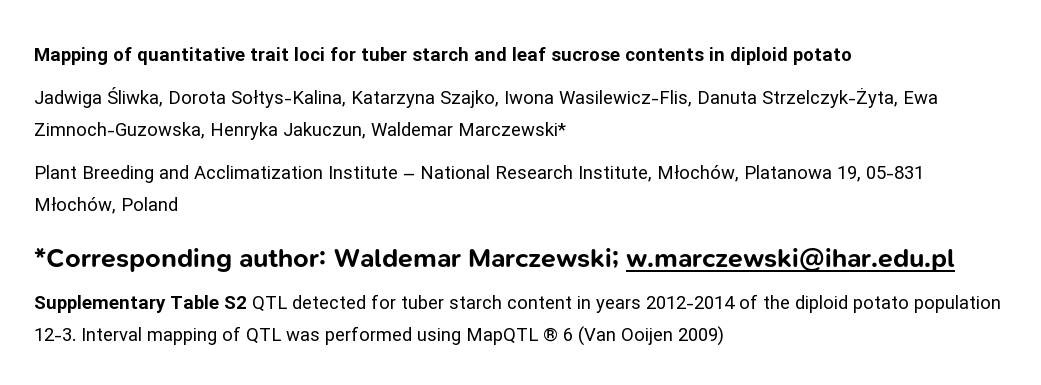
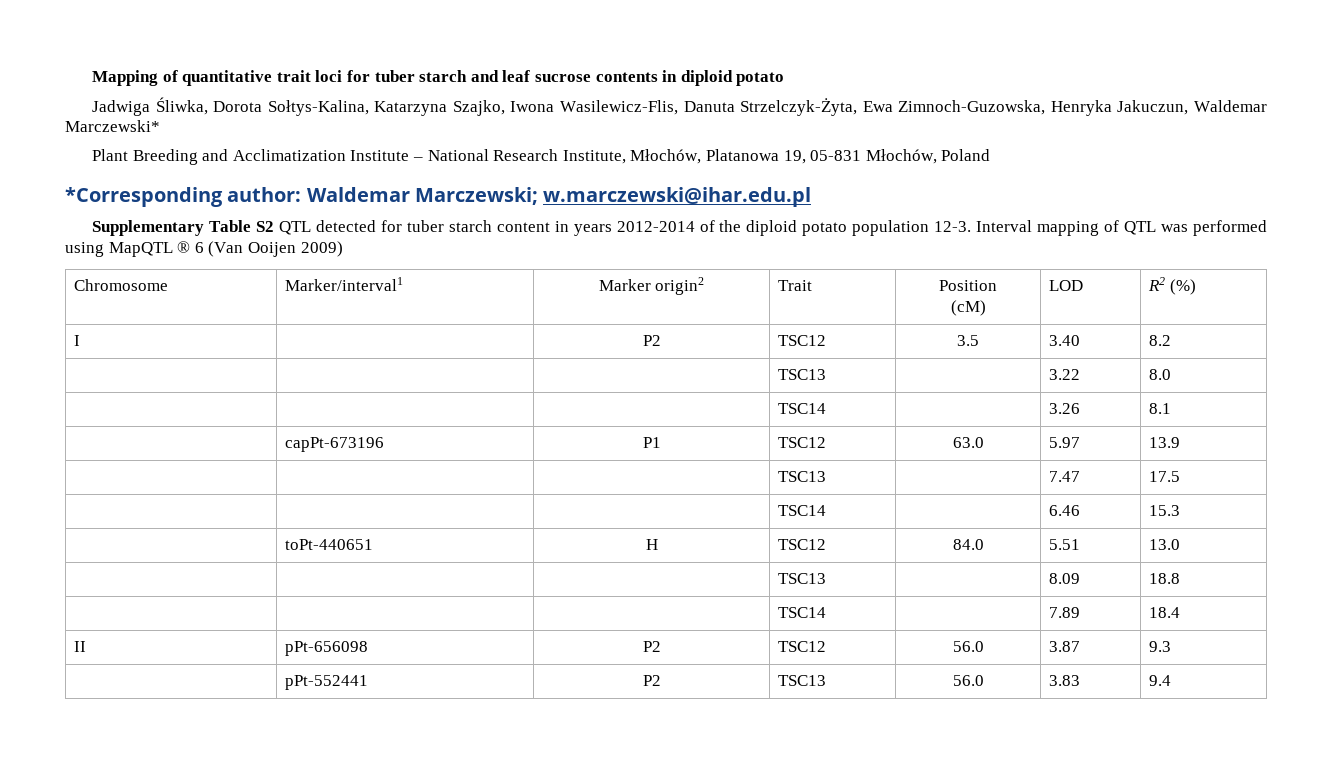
(724, 336) none -> [74,279,169,291] [285,277,404,291] [598,277,705,295] [778,280,813,291] [939,280,997,291] [950,300,986,316] [1049,280,1084,291] [1148,277,1196,295] [74,335,81,346] [642,335,661,346] [778,335,827,346] [957,335,979,346] [1049,335,1081,346] [1149,335,1172,346] [778,369,827,380] [1049,369,1081,380] [1149,369,1172,380] [778,403,827,414] [1049,403,1081,414] [1149,403,1172,414] [285,437,385,452] [642,437,661,448] [778,437,827,448] [952,437,984,448] [1049,437,1081,448] [1149,437,1181,448] [778,471,827,482] [1049,471,1081,482] [1149,471,1181,482] [778,505,827,516] [1049,505,1081,516] [1149,505,1181,516] [285,539,374,550] [645,539,658,550] [778,539,827,550] [952,539,984,550] [1049,539,1081,550] [1149,539,1181,550] [778,573,827,584] [1049,573,1081,584] [1149,573,1181,584] [778,607,827,618] [1049,607,1081,618] [1149,607,1181,618] [74,641,87,652] [285,641,369,656] [642,641,661,652] [778,641,827,652] [952,641,984,652] [1049,641,1081,652] [1149,641,1172,652] [285,675,369,690] [642,675,661,686] [778,675,827,686] [952,675,984,686] [1049,675,1081,686] [1149,675,1172,686] // Chromosome | Marker/interval1 | Marker origin2 | Trait | Position // (cM) | LOD | R2 (%) // I | | P2 | TSC12 | 3.5 | 3.40 | 8.2 // | | | TSC13 | | 3.22 | 8.0 // | | | TSC14 | | 3.26 | 8.1 // | capPt-673196 | P1 | TSC12 | 63.0 | 5.97 | 13.9 // | | | TSC13 | | 7.47 | 17.5 // | | | TSC14 | | 6.46 | 15.3 // | toPt-440651 | H | TSC12 | 84.0 | 5.51 | 13.0 // | | | TSC13 | | 8.09 | 18.8 // | | | TSC14 | | 7.89 | 18.4 // II | pPt-656098 | P2 | TSC12 | 56.0 | 3.87 | 9.3 // | pPt-552441 | P2 | TSC13 | 56.0 | 3.83 | 9.4

